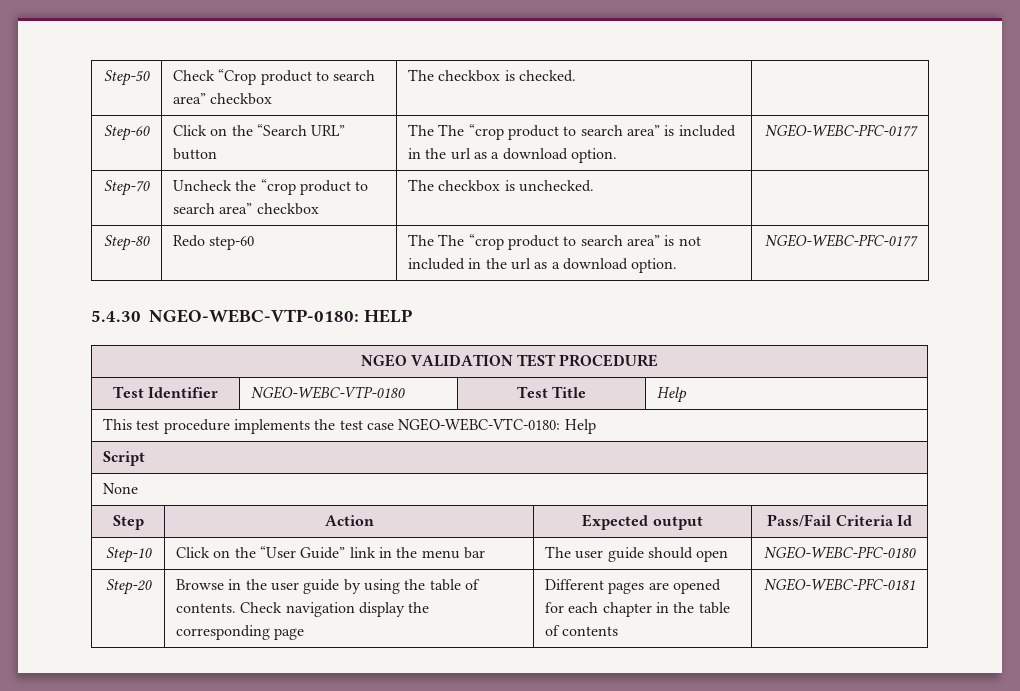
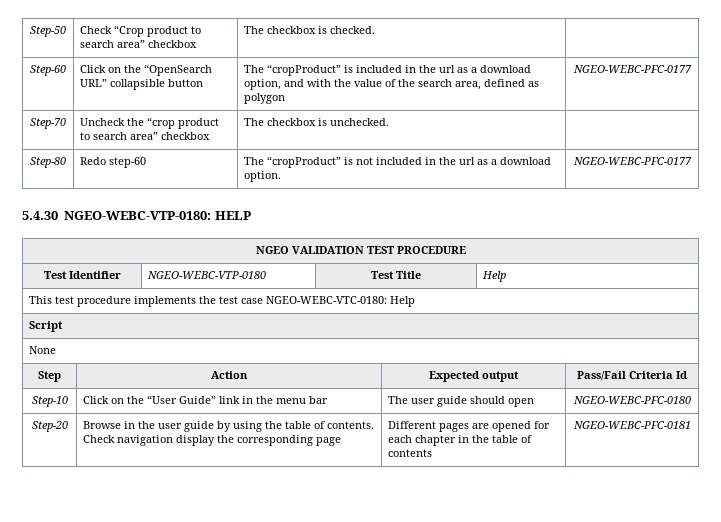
[256,124,346,136] “Search URL” -> [144,64,213,76] [80,79,166,90] “OpenSearch URL” collapsible
[438,124,660,140] The “crop product to search area” -> [267,64,342,76] “cropProduct”
[570,148,617,163] option. -> [244,79,540,90] [244,93,286,104] option, and with the value of the search area, defined as polygon
[438,234,660,250] The “crop product to search area” -> [267,156,342,168] “cropProduct”

